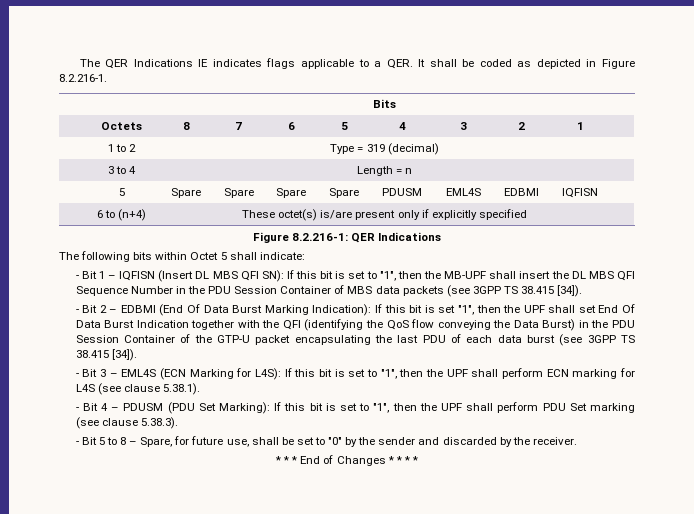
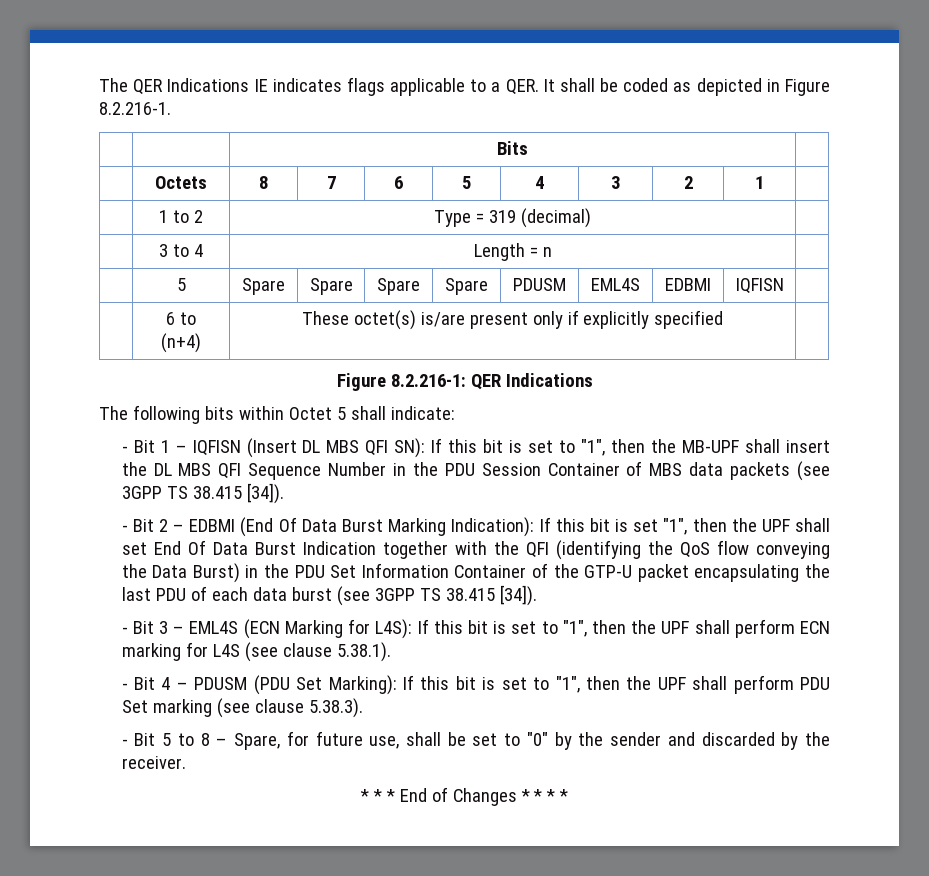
[75,335,119,343] Session -> [330,563,449,578] Set Information

